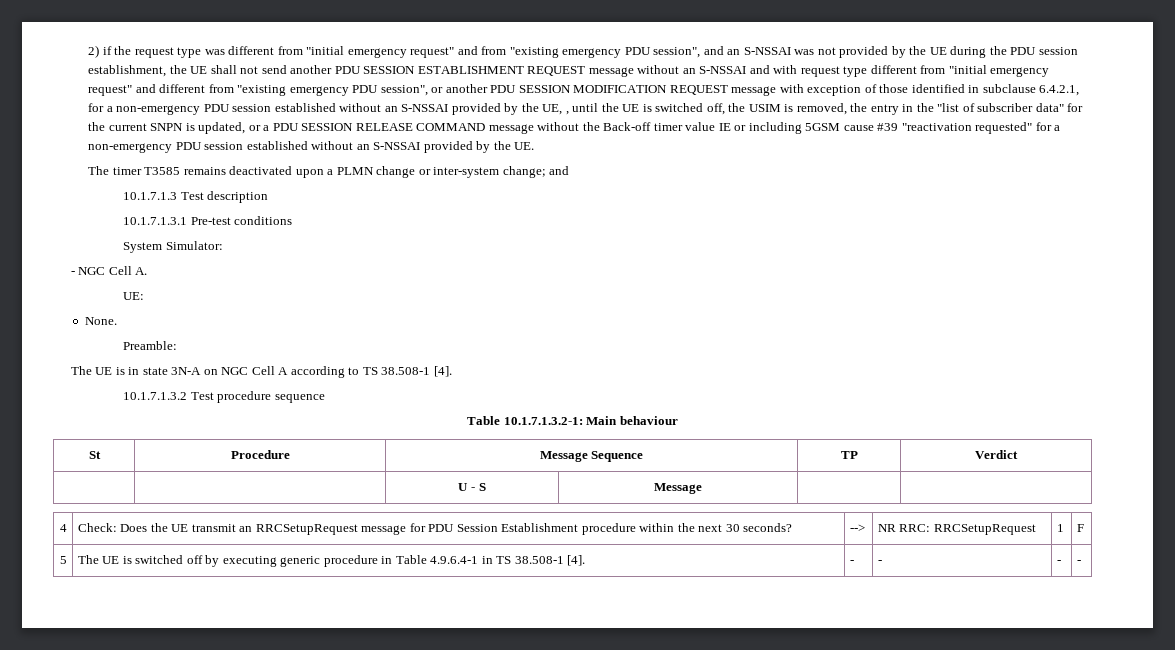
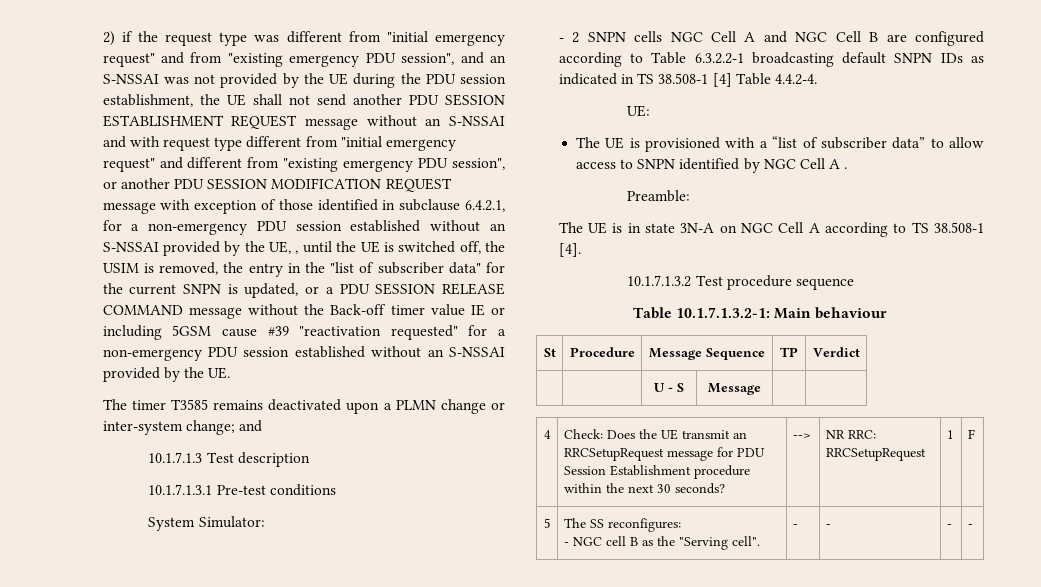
[78,266,148,275] [123,292,145,300] [84,317,117,325] NGC Cell A. // UE: // None. -> [572,31,984,46] [558,52,984,67] [558,73,817,87] [627,105,651,117] [575,136,984,152] [575,158,848,173] 2 SNPN cells NGC Cell A and NGC Cell B are configured according to Table 6.3.2.2-1 broadcasting default SNPN IDs as indicated in TS 38.508-1 [4] Table 4.4.2-4. // UE: // The UE is provisioned with a “list of subscriber data” to allow access to SNPN identified by NGC Cell A .
[102,555,586,567] UE is switched off by executing generic procedure in Table 4.9.6.4-1 in TS 38.508-1 [4]. -> [589,518,681,532] [563,536,760,550] SS reconfigures: // - NGC cell B as the "Serving cell".

